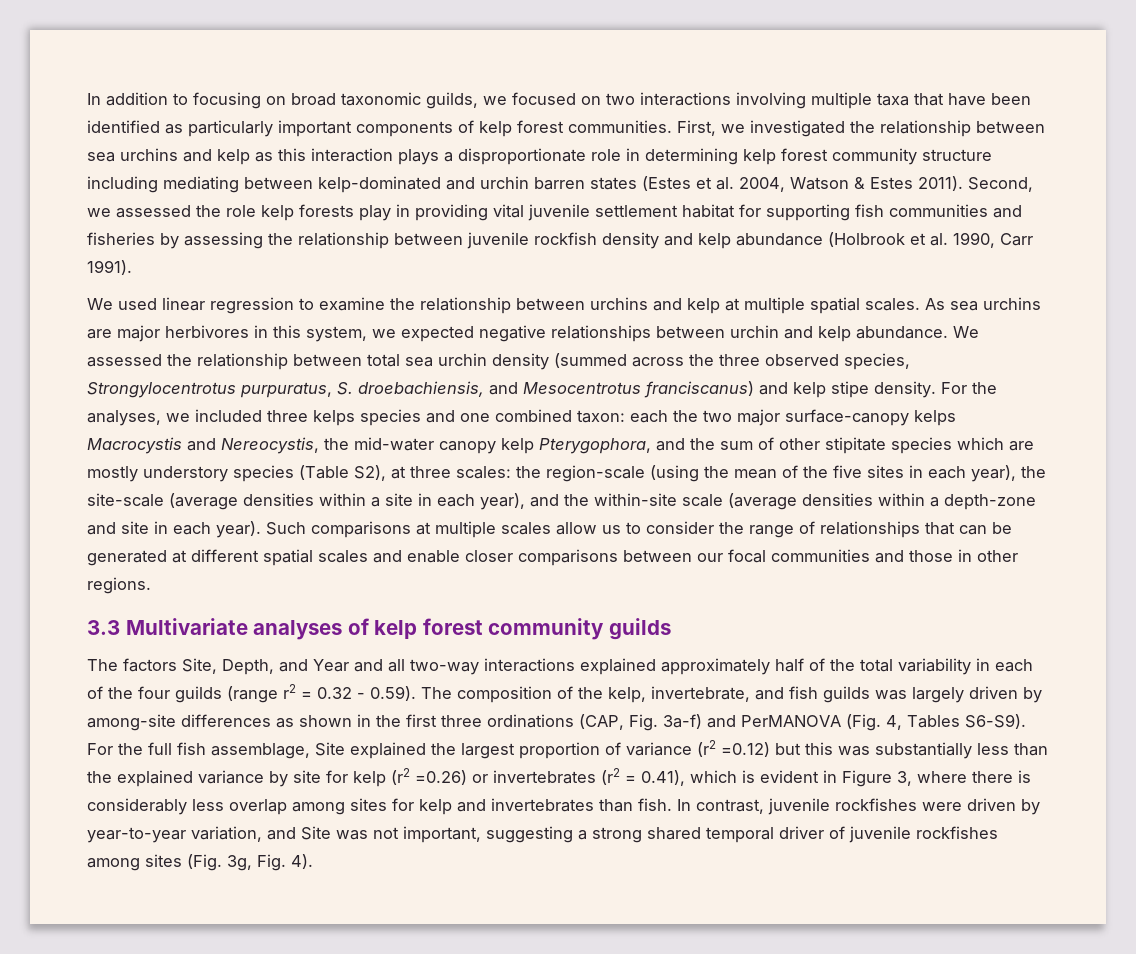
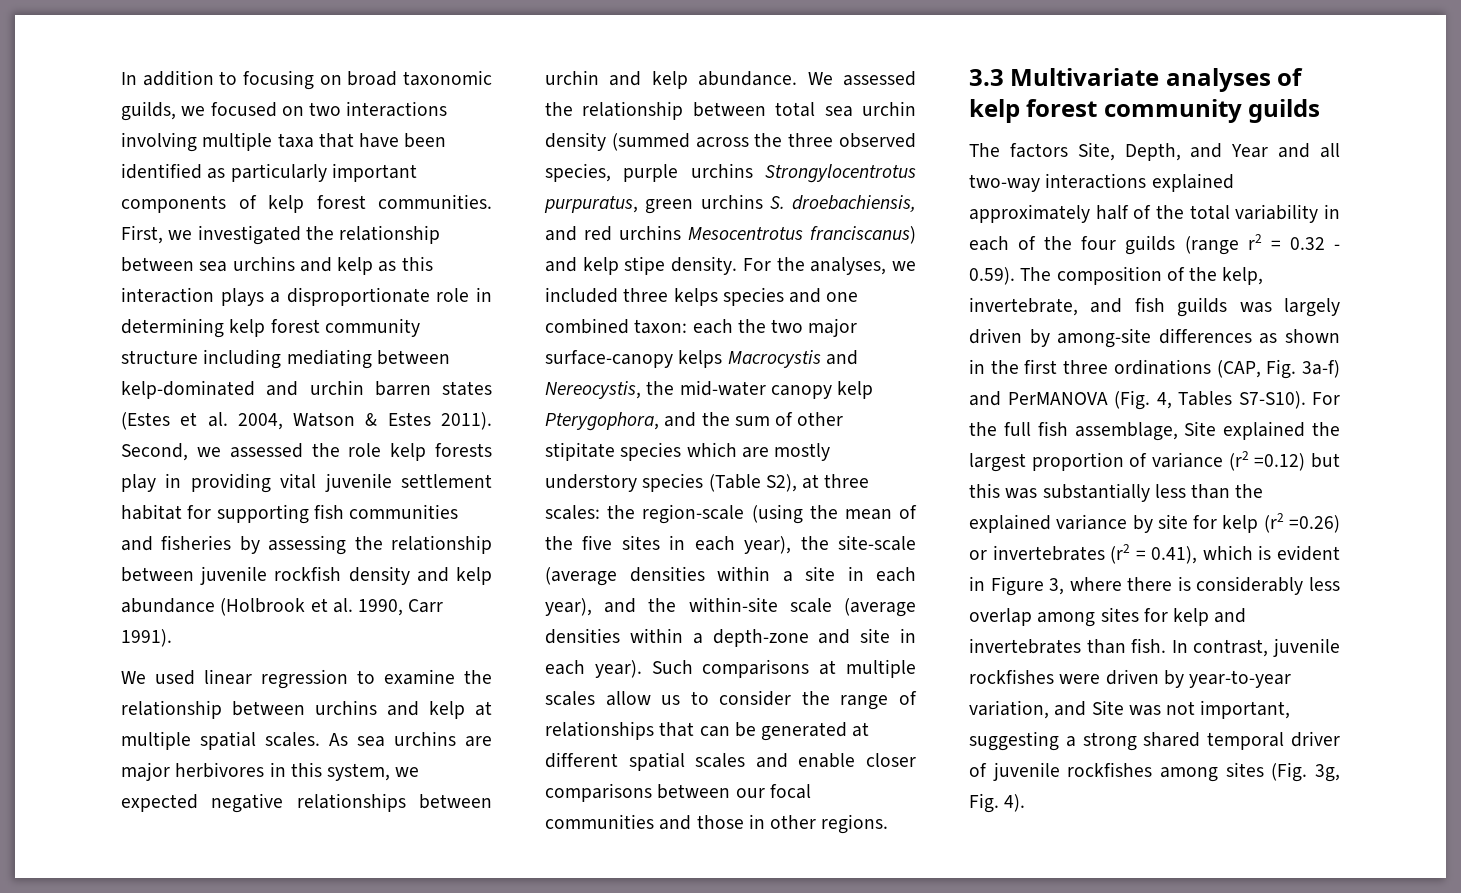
[87,382,332,398] Strongylocentrotus purpuratus, -> [623,163,916,183] [544,194,763,214] purple urchins Strongylocentrotus purpuratus, green urchins
(518, 388) none -> [584,225,681,241] red urchins
[965,714,1026,729] S6-S9). -> [1238,391,1306,409] S7-S10).

